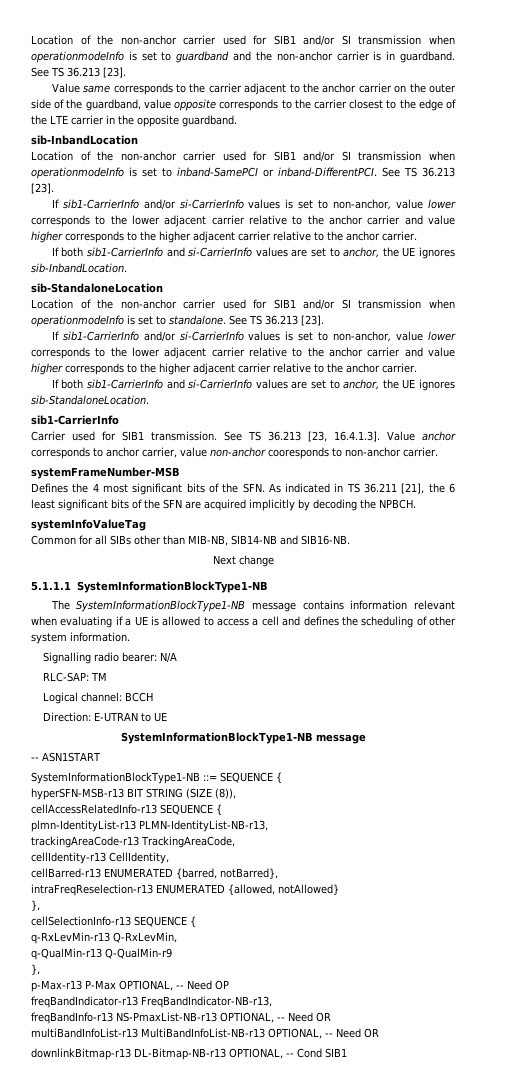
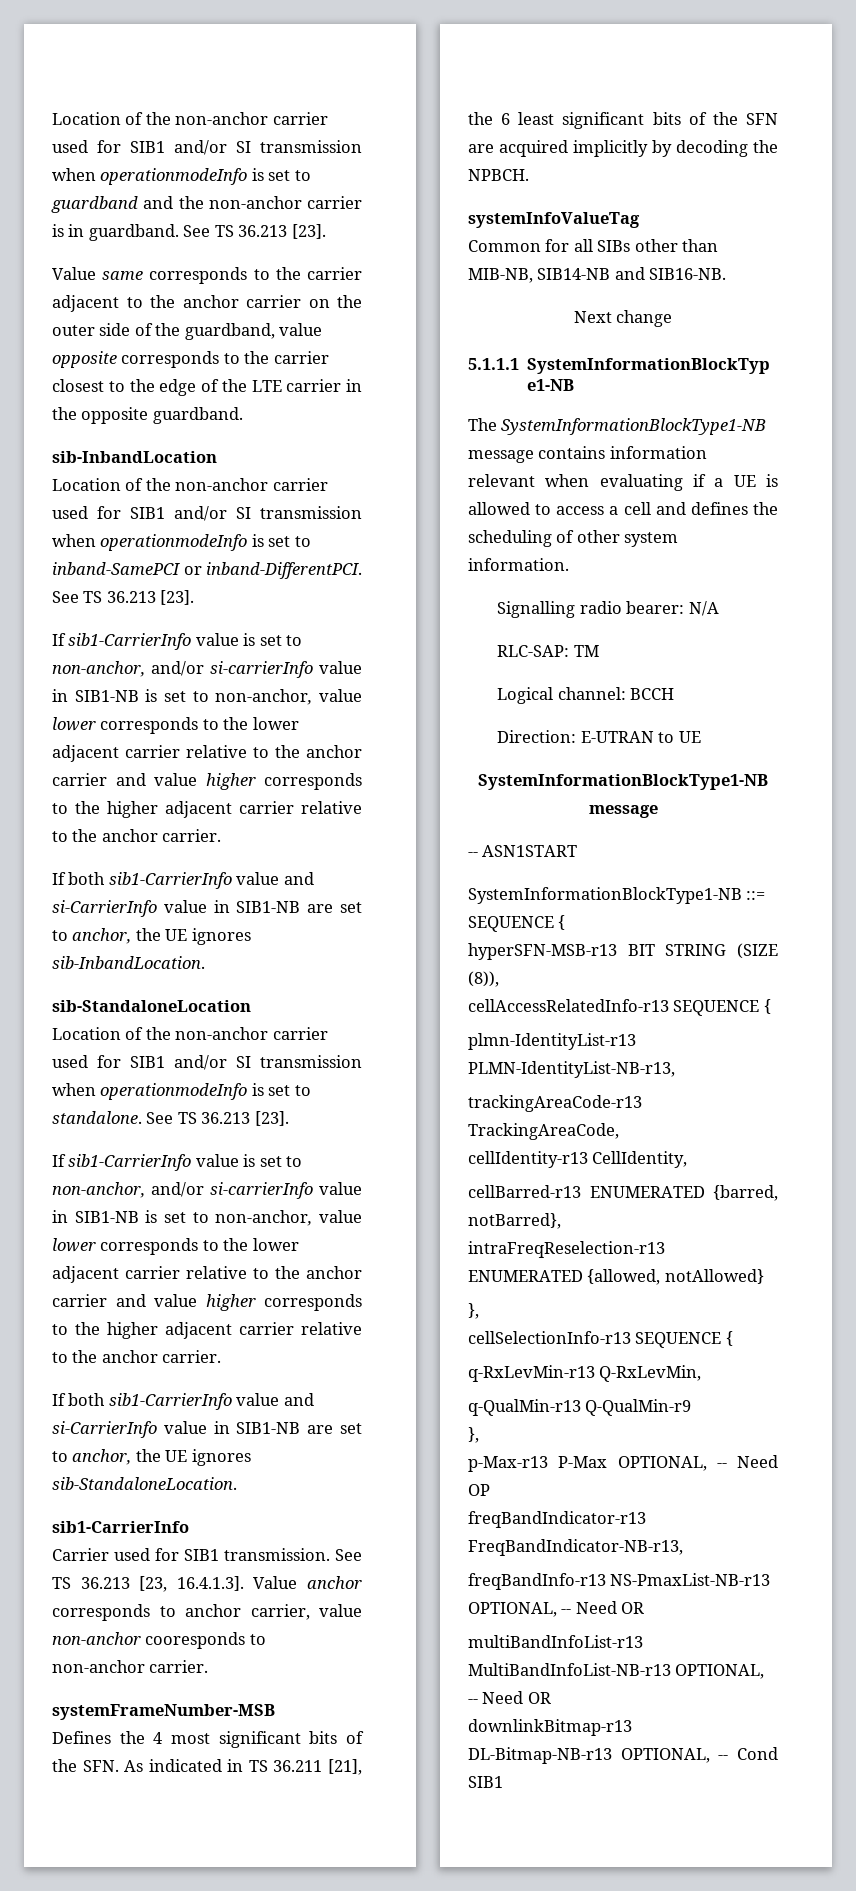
[143,199,281,210] and/or si-CarrierInfo values -> [195,633,303,646] [52,661,362,678] [52,689,139,702] value is set to non-anchor, and/or si-carrierInfo value in SIB1-NB
[166,247,288,257] and si-CarrierInfo values -> [236,872,314,885] [52,900,301,917] value and si-CarrierInfo value in SIB1-NB
[143,331,281,342] and/or si-CarrierInfo values -> [195,1154,303,1167] [52,1182,362,1199] [52,1210,139,1223] value is set to non-anchor, and/or si-carrierInfo value in SIB1-NB
[166,379,288,389] and si-CarrierInfo values -> [236,1393,314,1406] [52,1421,301,1438] value and si-CarrierInfo value in SIB1-NB

